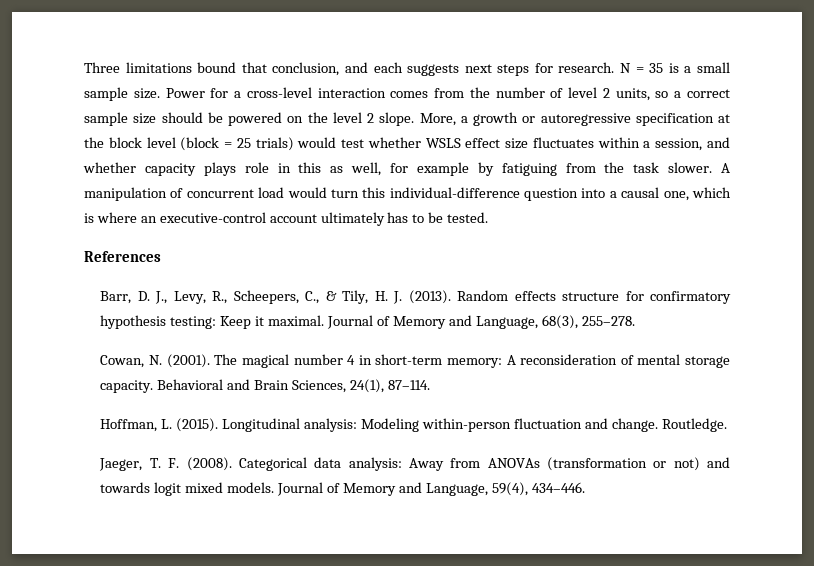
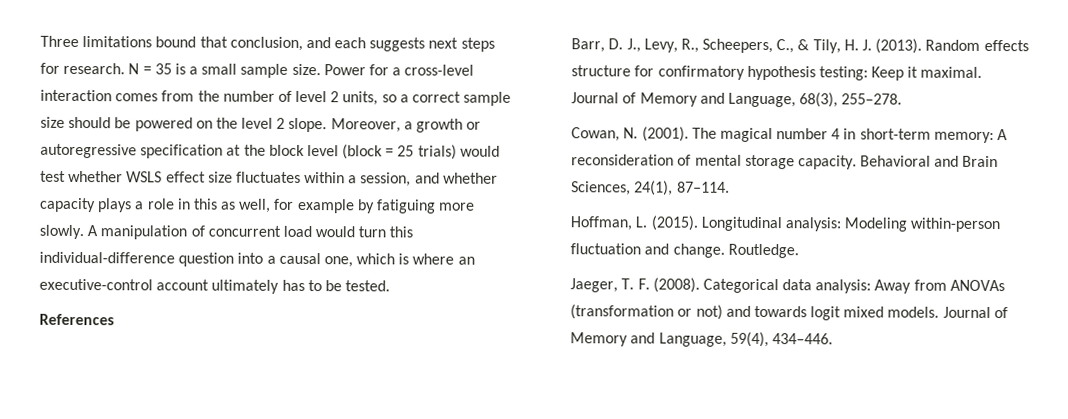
[419,113,456,126] More, -> [330,118,401,133] Moreover,
(236, 169) none -> [134,201,145,210] a
[565,162,713,173] from the task slower. -> [438,202,476,211] [39,224,84,240] more slowly.

